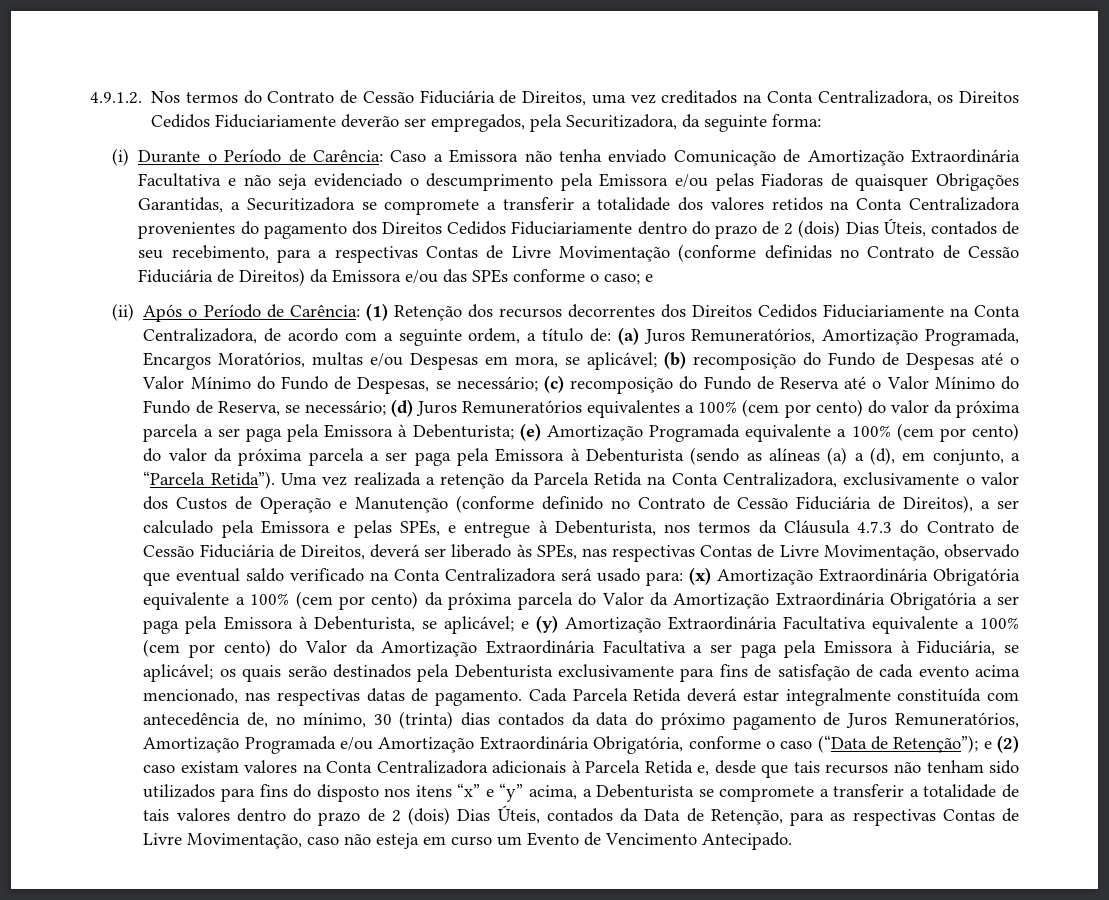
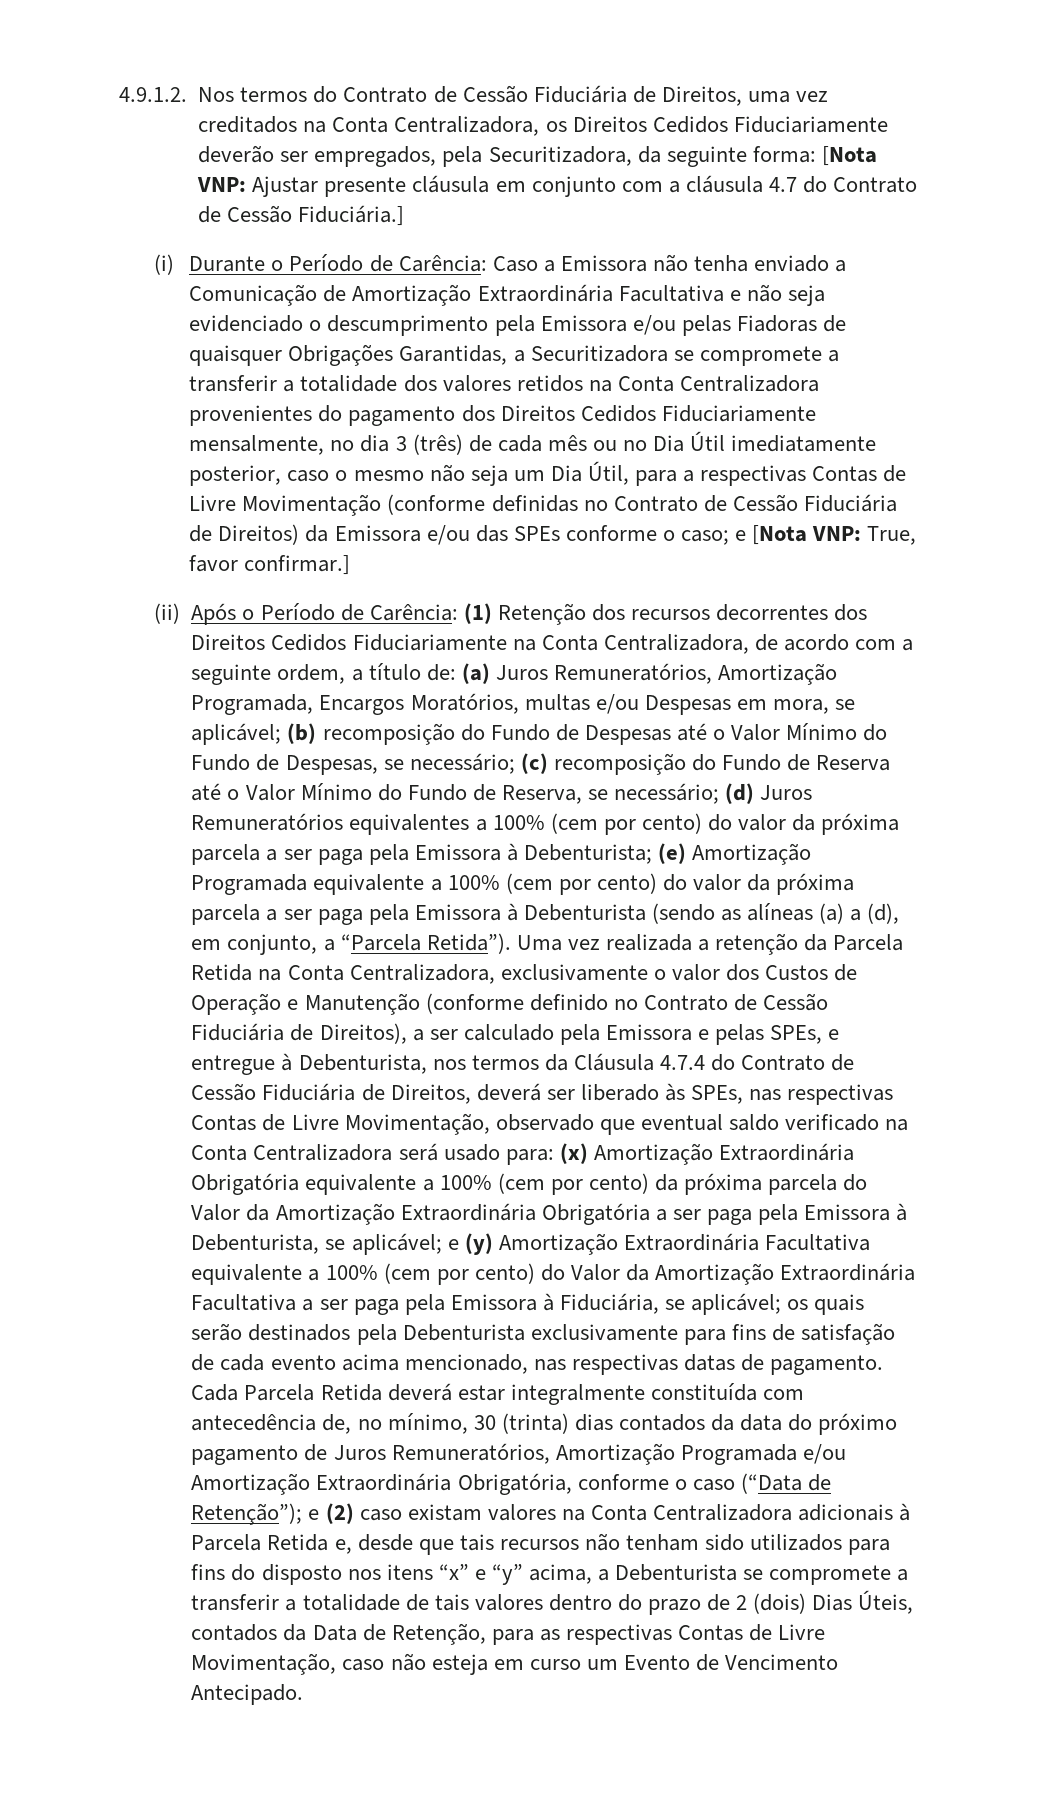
(822, 120) none -> [821,146,877,166] [197,175,918,197] [198,205,405,226] [Nota VNP: Ajustar presente cláusula em conjunto com a cláusula 4.7 do Contrato de Cessão Fiduciária.]
(667, 156) none -> [835,260,847,272] a
[637,218,1019,239] [138,245,269,261] dentro do prazo de 2 (dois) Dias Úteis, contados de seu recebimento, -> [189,431,877,455] [189,461,629,486] mensalmente, no dia 3 (três) de cada mês ou no Dia Útil imediatamente posterior, caso o mesmo não seja um Dia Útil,
(654, 278) none -> [752,525,917,545] [189,555,351,575] [Nota VNP: True, favor confirmar.]
[857,521,893,533] 4.7.3 -> [659,1055,705,1070] 4.7.4

